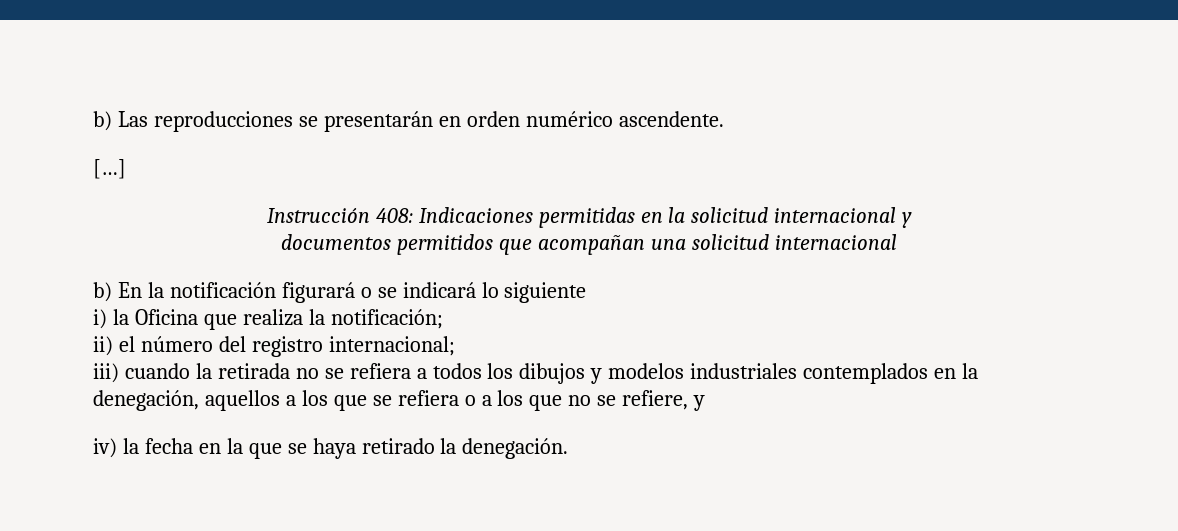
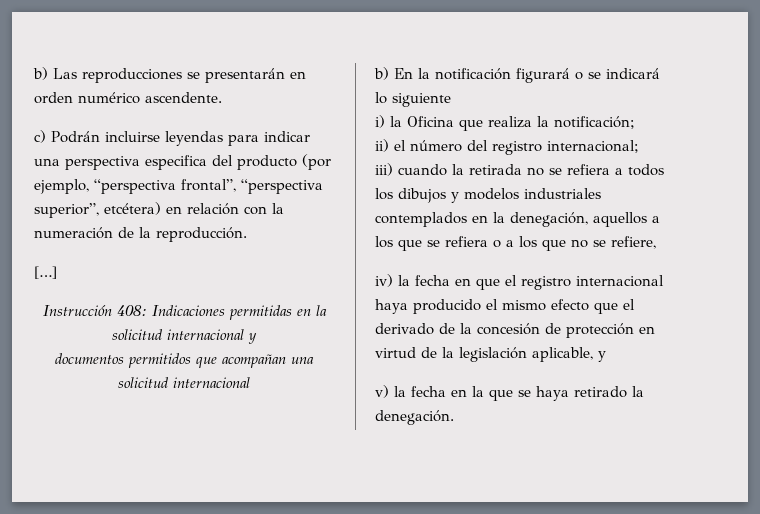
(724, 119) none -> [34,130,310,146] [34,154,331,170] [34,179,323,194] [34,202,284,218] [34,227,247,242] // c) Podrán incluirse leyendas para indicar una perspectiva especifica del producto (por ejemplo, “perspectiva frontal”, “perspectiva superior”, etcétera) en relación con la numeración de la reproducción.
[693,395,706,411] [93,438,117,458] y // iv) -> [375,274,664,290] [375,299,635,314] [375,323,655,338] [375,347,606,362] [375,385,389,398] // iv) la fecha en que el registro internacional haya producido el mismo efecto que el derivado de la concesión de protección en virtud de la legislación aplicable, y // v)

